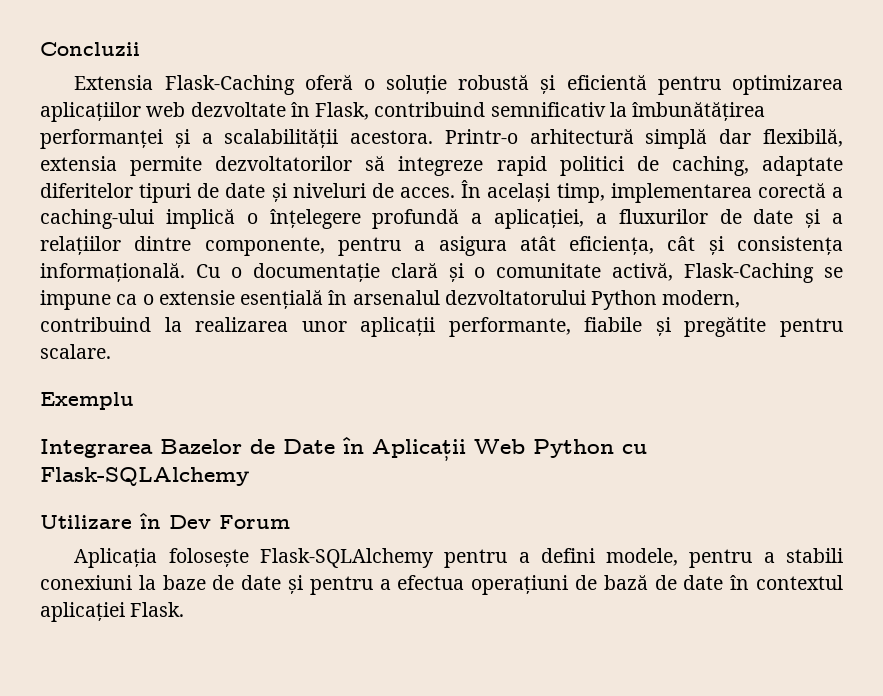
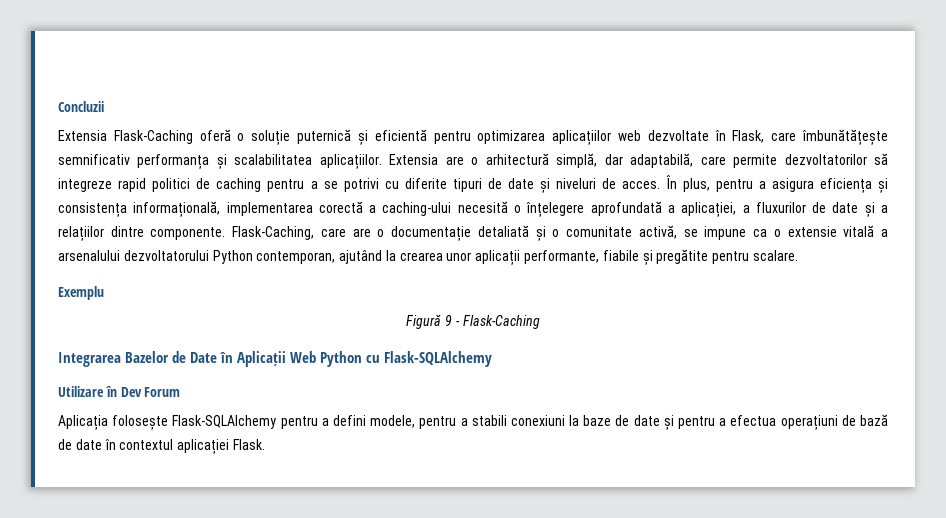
[458,75,530,90] robustă -> [297,129,352,144] puternică
[374,102,766,121] [40,129,844,149] [40,156,117,171] contribuind semnificativ la îmbunătățirea performanței și a scalabilității acestora. Printr-o arhitectură simplă dar flexibilă, extensia -> [771,129,888,145] [58,153,726,169] care îmbunătățește semnificativ performanța și scalabilitatea aplicațiilor. Extensia are o arhitectură simplă, dar adaptabilă, care
[671,156,843,176] [40,183,133,198] caching, adaptate diferitelor -> [216,178,447,192] caching pentru a se potrivi cu diferite
[487,183,605,203] același timp, -> [682,178,889,193] [58,201,221,217] plus, pentru a asigura eficiența și consistența informațională,
[165,209,235,229] implică -> [457,201,508,213] necesită
[372,209,460,229] profundă -> [590,201,662,216] aprofundată
[204,236,843,256] [40,263,220,282] componente, pentru a asigura atât eficiența, cât și consistența informațională. Cu -> [150,226,371,240] componente. Flask-Caching, care are
[390,263,438,278] clară -> [477,225,529,237] detaliată
[684,263,815,283] Flask-Caching -> (677, 232) none
[240,290,741,310] [40,317,289,332] esențială în arsenalul dezvoltatorului Python modern, contribuind la realizarea -> [843,225,888,237] [58,250,443,264] vitală a arsenalului dezvoltatorului Python contemporan, ajutând la crearea
(134, 401) none -> [406,314,540,329] // Figură 9 - Flask-Caching

